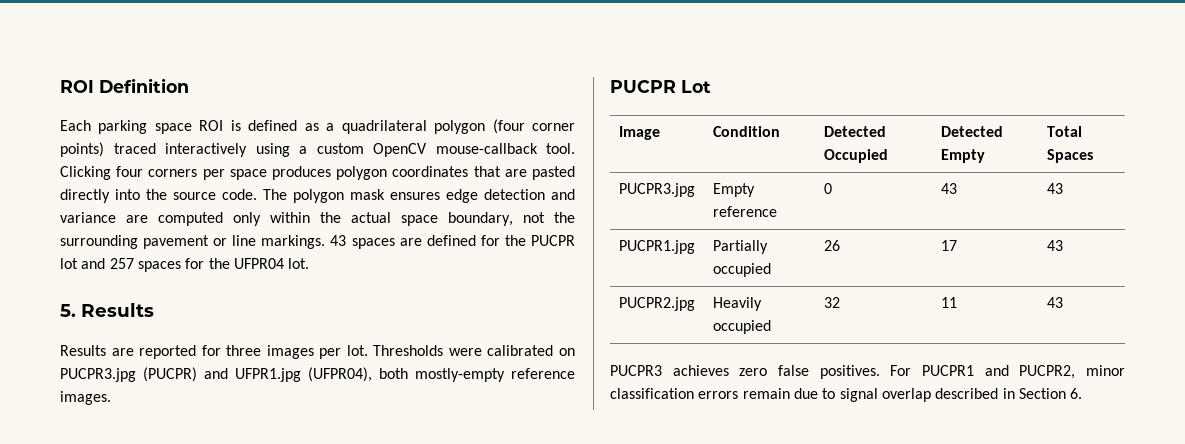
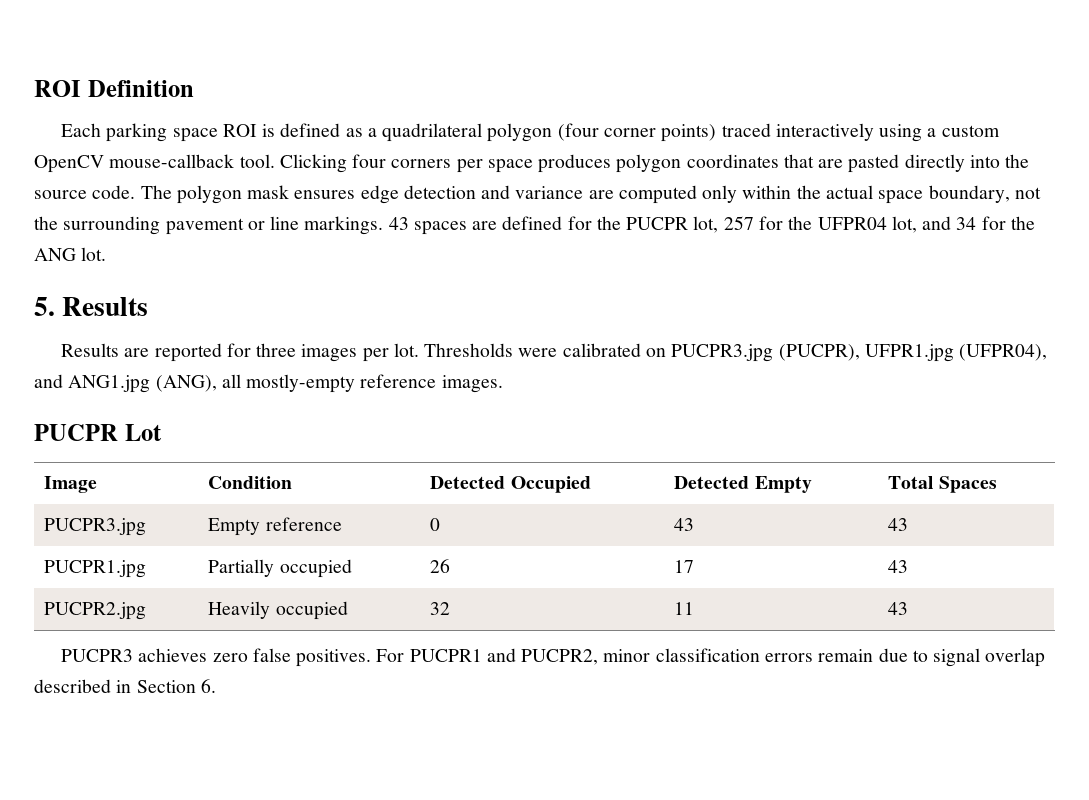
[60,258,284,272] lot and 257 spaces for the UFPR04 -> [693,216,1035,233] [34,248,76,261] lot, 257 for the UFPR04 lot, and 34 for the ANG
[143,367,408,382] (PUCPR) and UFPR1.jpg (UFPR04), both -> [778,344,1048,362] [34,374,241,393] (PUCPR), UFPR1.jpg (UFPR04), and ANG1.jpg (ANG), all

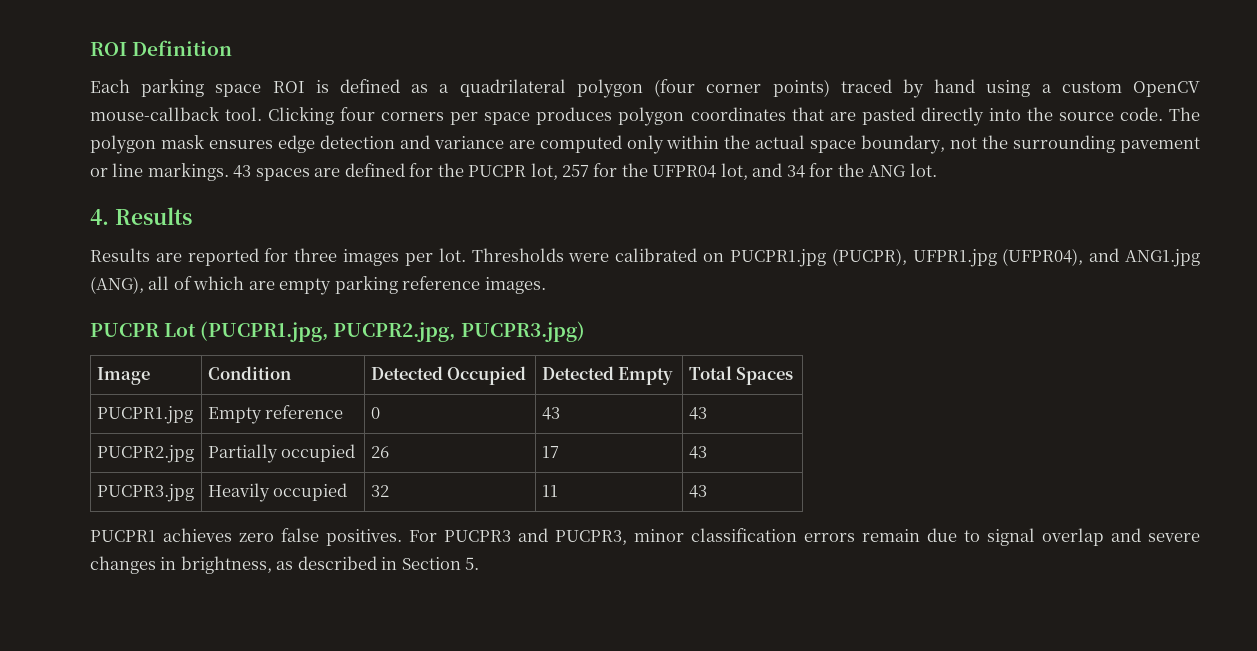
[775,123,874,141] interactively -> [902,79,976,98] by hand
[34,297,55,316] 5. -> [90,209,109,225] 4.
[671,344,774,362] PUCPR3.jpg -> [729,249,826,267] PUCPR1.jpg
[246,374,356,393] mostly-empty -> [173,276,398,295] of which are empty parking
(162, 432) none -> [200,321,585,342] (PUCPR1.jpg, PUCPR2.jpg, PUCPR3.jpg)
[44,518,147,536] PUCPR3.jpg -> [96,406,193,424] PUCPR1.jpg
[44,560,147,578] PUCPR1.jpg -> [96,445,194,463] PUCPR2.jpg
[44,602,147,620] PUCPR2.jpg -> [96,484,194,502] PUCPR3.jpg
[61,649,134,662] PUCPR3 -> [90,530,156,542] PUCPR1
[409,648,599,665] PUCPR1 and PUCPR2, -> [444,528,627,545] PUCPR3 and PUCPR3,
(1046, 657) none -> [1111,528,1200,542] [90,556,294,574] and severe changes in brightness, as
[200,679,216,693] 6. -> [465,557,480,570] 5.

